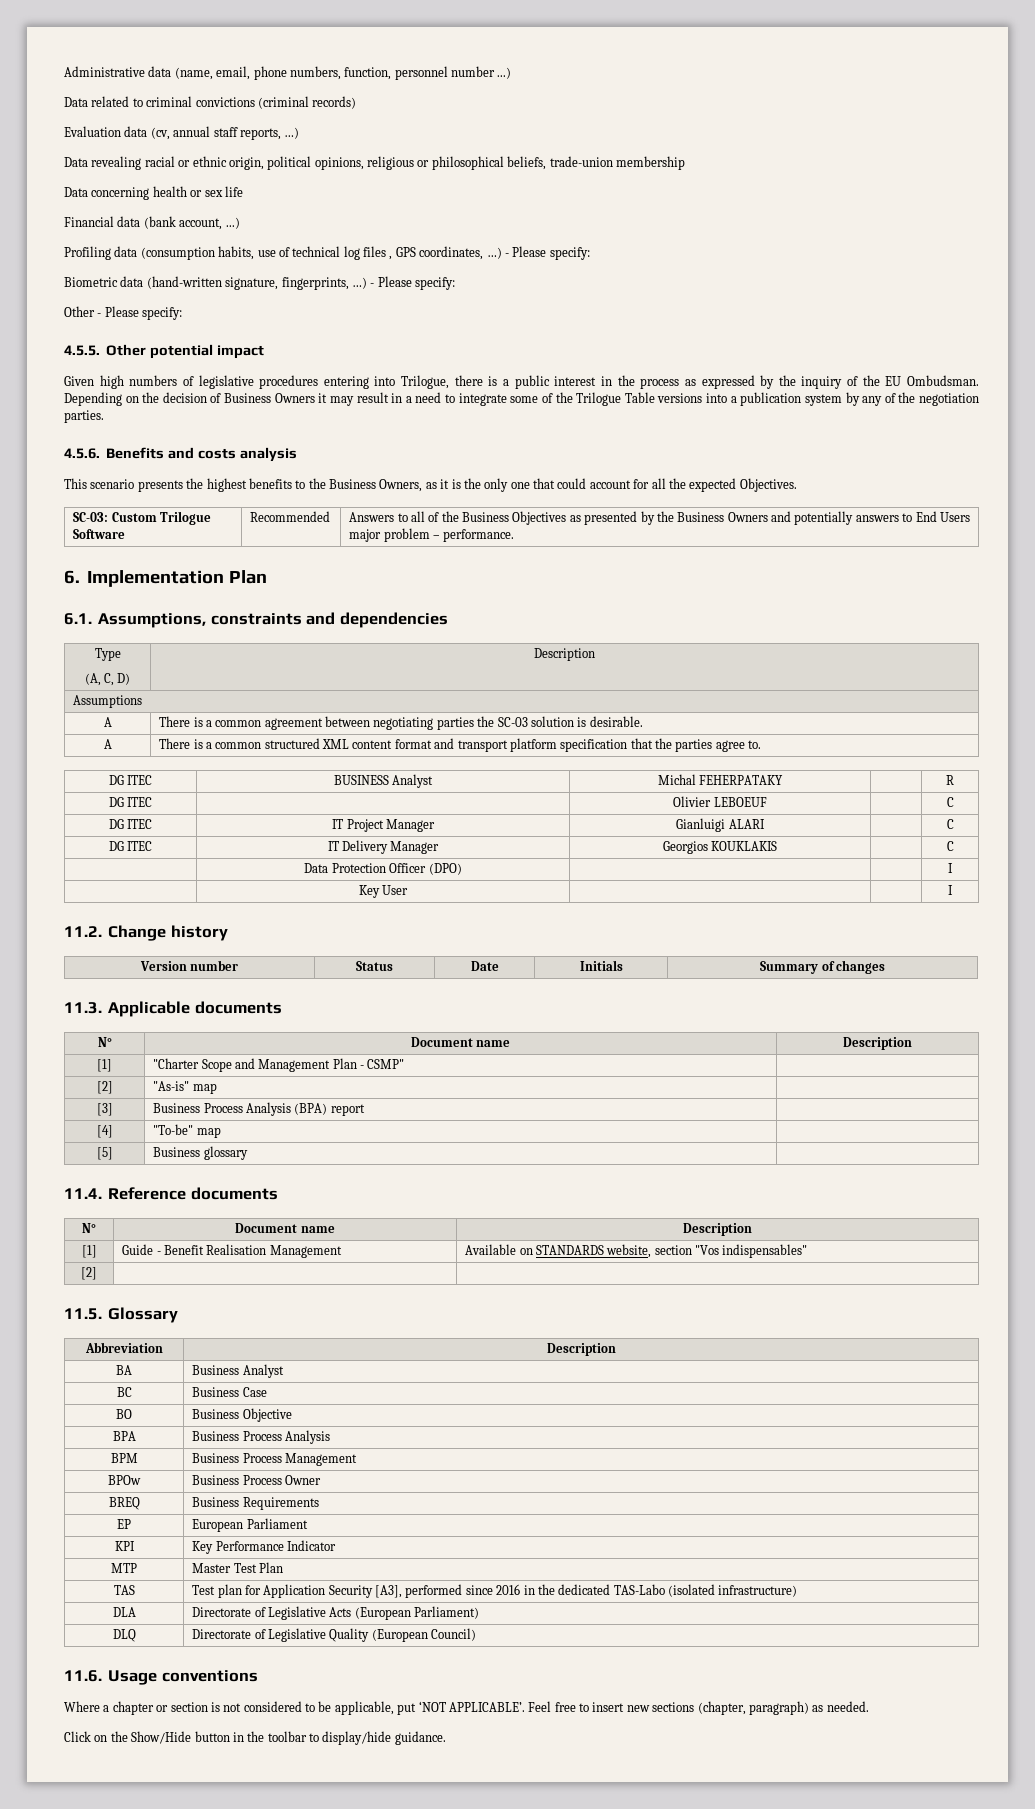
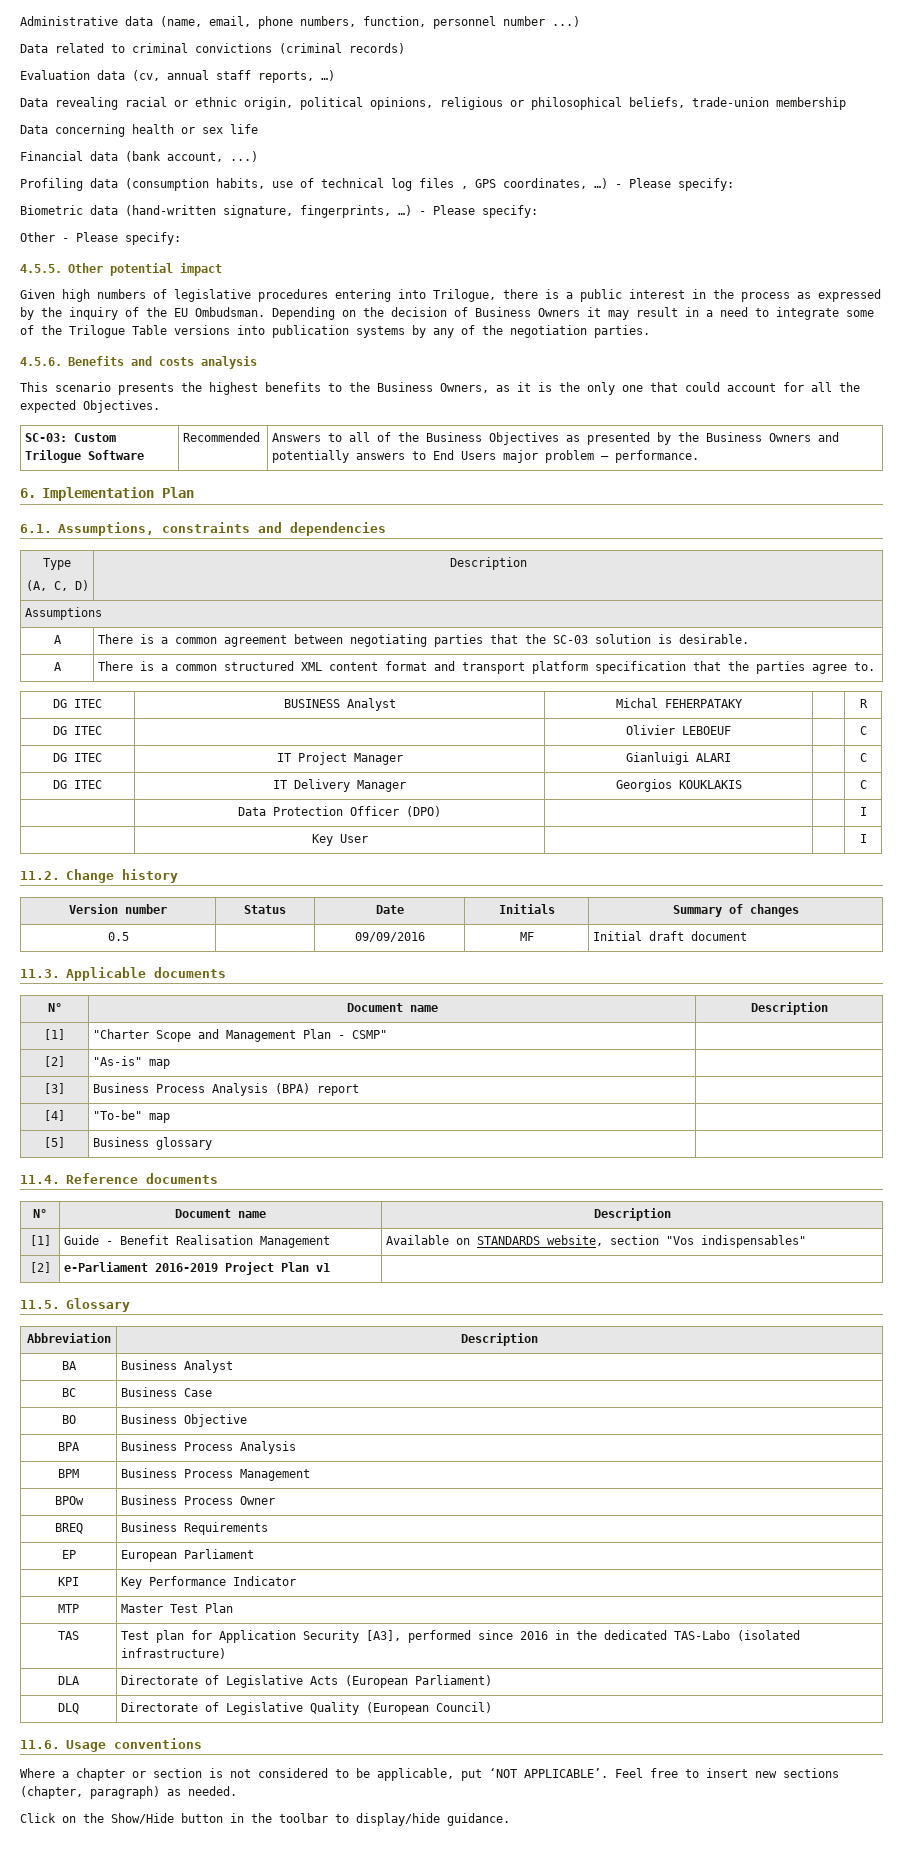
[730,392,842,406] a publication system -> [272,325,405,338] publication systems
(474, 723) none -> [490,634,519,644] that
(885, 967) none -> [107,932,129,941] [354,932,425,942] [519,932,534,941] [593,931,748,941] // 0.5 | | 09/09/2016 | MF | Initial draft document
(97, 1273) none -> [64,1262,331,1275] e-Parliament 2016-2019 Project Plan v1

